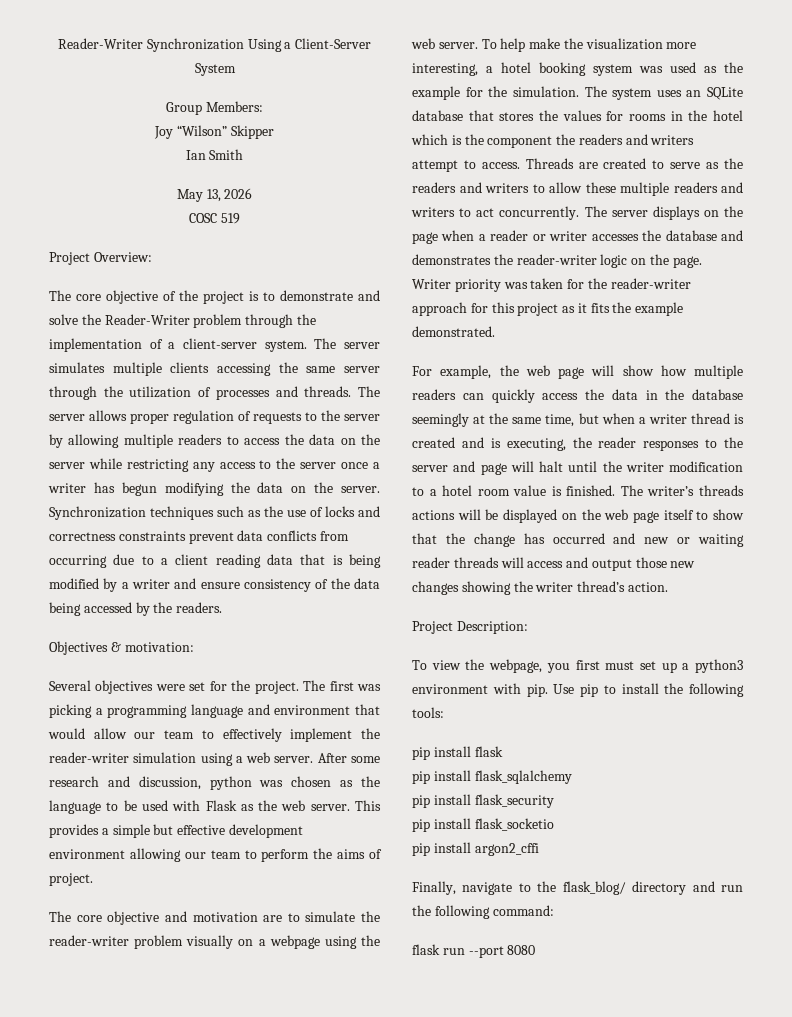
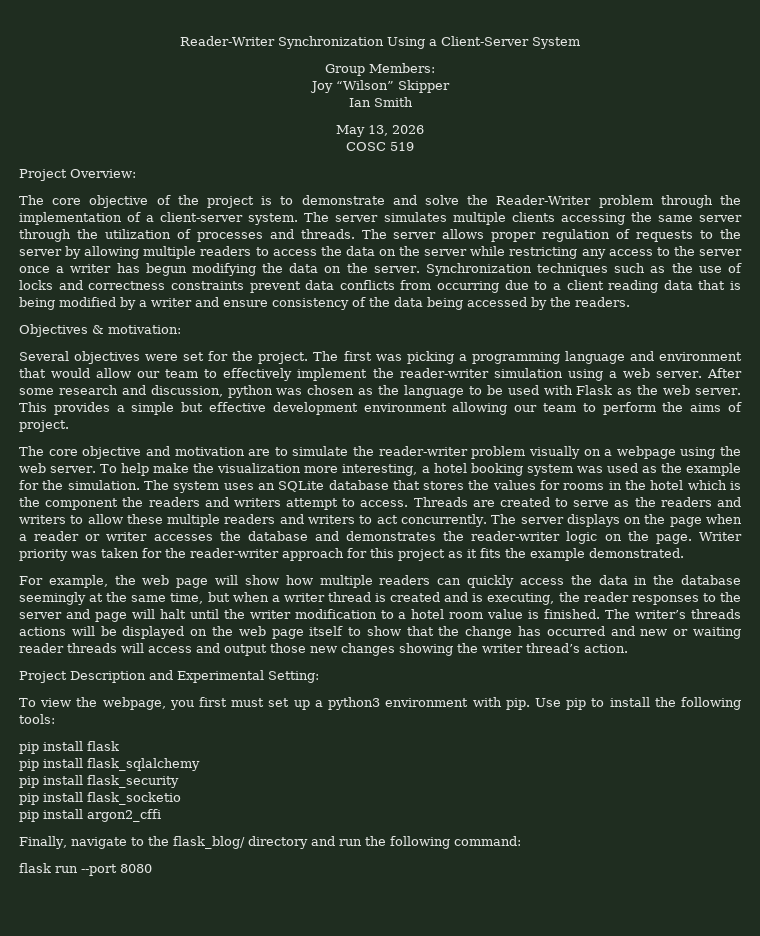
[456,621,528,634] Description: -> [70,670,319,683] Description and Experimental Setting:

